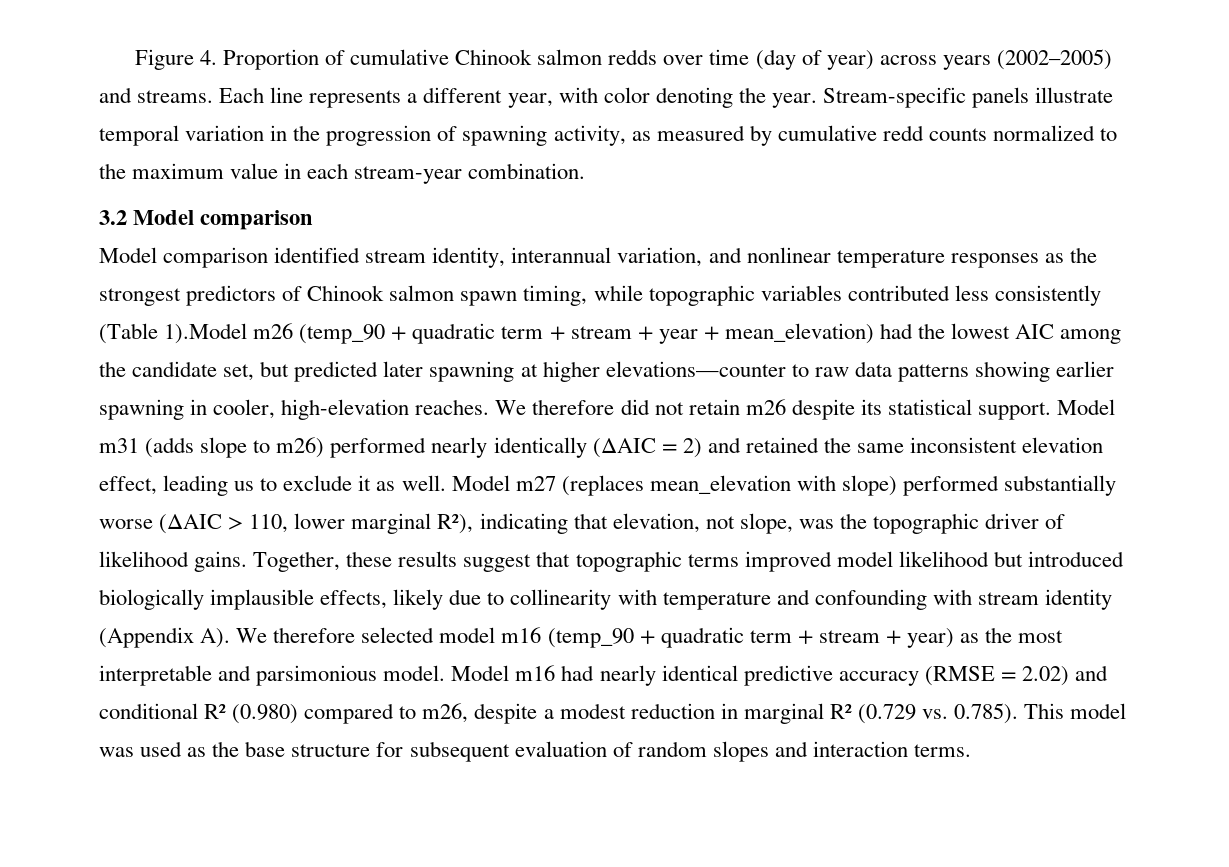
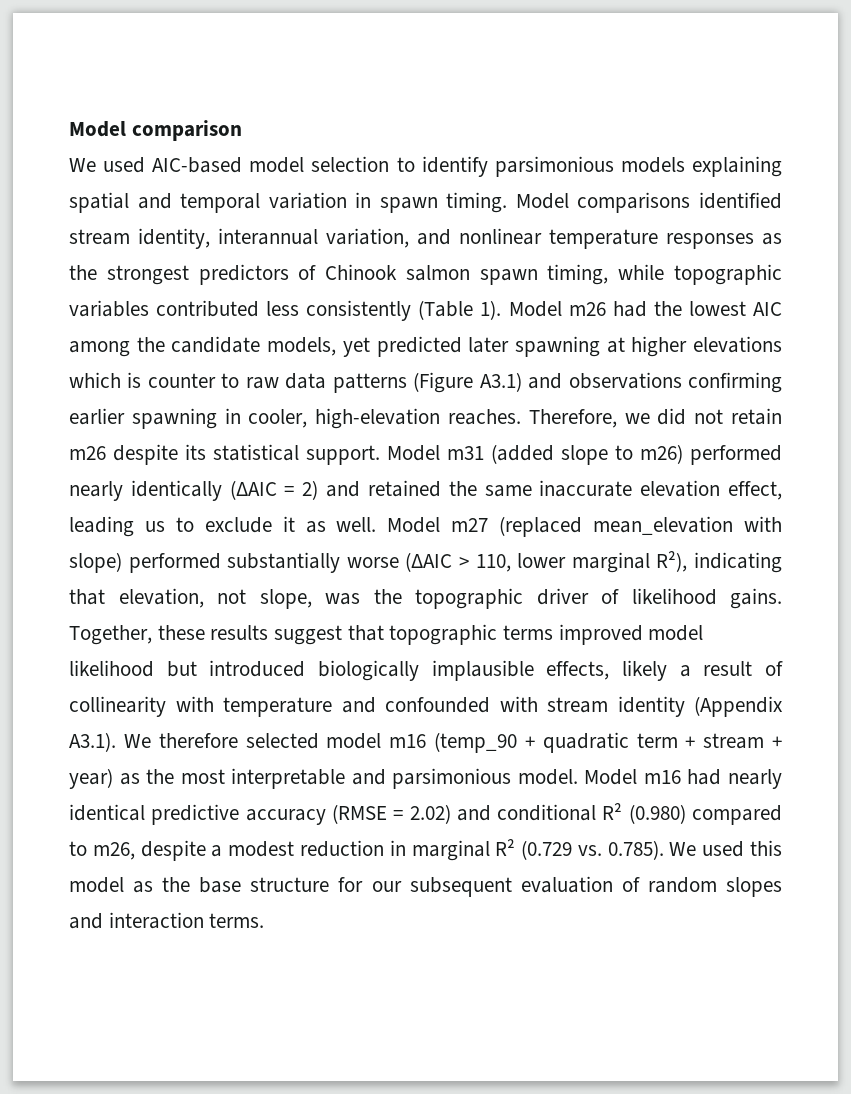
[134,49,1112,70] [99,87,1114,108] [99,125,1118,146] [99,163,586,184] [99,210,314,230] [99,247,269,268] Figure 4. Proportion of cumulative Chinook salmon redds over time (day of year) across years (2002–2005) and streams. Each line represents a different year, with color denoting the year. Stream-specific panels illustrate temporal variation in the progression of spawning activity, as measured by cumulative redd counts normalized to the maximum value in each stream-year combination. // 3.2 Model comparison // Model comparison -> [69,120,242,141] [69,156,782,177] [69,192,691,213] Model comparison // We used AIC-based model selection to identify parsimonious models explaining spatial and temporal variation in spawn timing. Model comparisons
[164,323,874,344] 1).Model m26 (temp_90 + quadratic term + stream + year + mean_elevation) -> [480,300,606,320] 1). Model m26
[223,361,290,381] set, but -> [267,337,370,357] models, yet
[605,361,1051,382] elevations—counter to raw data patterns showing -> [693,336,782,353] [69,372,782,393] elevations which is counter to raw data patterns (Figure A3.1) and observations confirming
[495,399,615,415] We therefore -> [528,409,650,428] Therefore, we
[145,437,195,458] (adds -> [491,444,554,464] (added
[910,437,1018,453] inconsistent -> [539,480,633,497] inaccurate
[561,475,644,496] (replaces -> [499,516,583,537] (replaced
[449,589,505,605] due to -> [679,661,783,677] a result of
[814,589,927,610] confounding -> [385,697,490,713] confounded
[200,628,231,648] A). -> [69,732,116,752] A3.1).
[1024,703,1127,719] [99,741,183,757] This model was used -> [669,840,783,857] [69,877,124,893] We used this model
(404, 749) none -> [371,881,402,892] our

